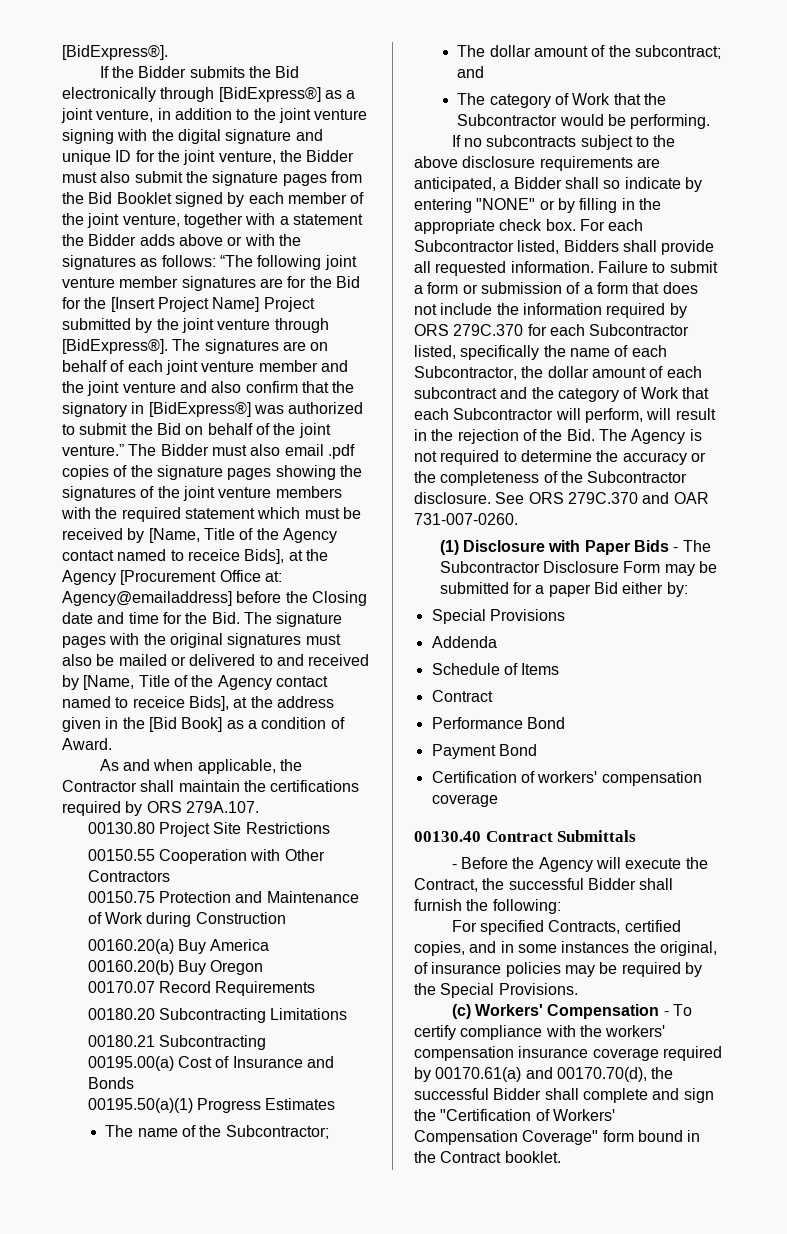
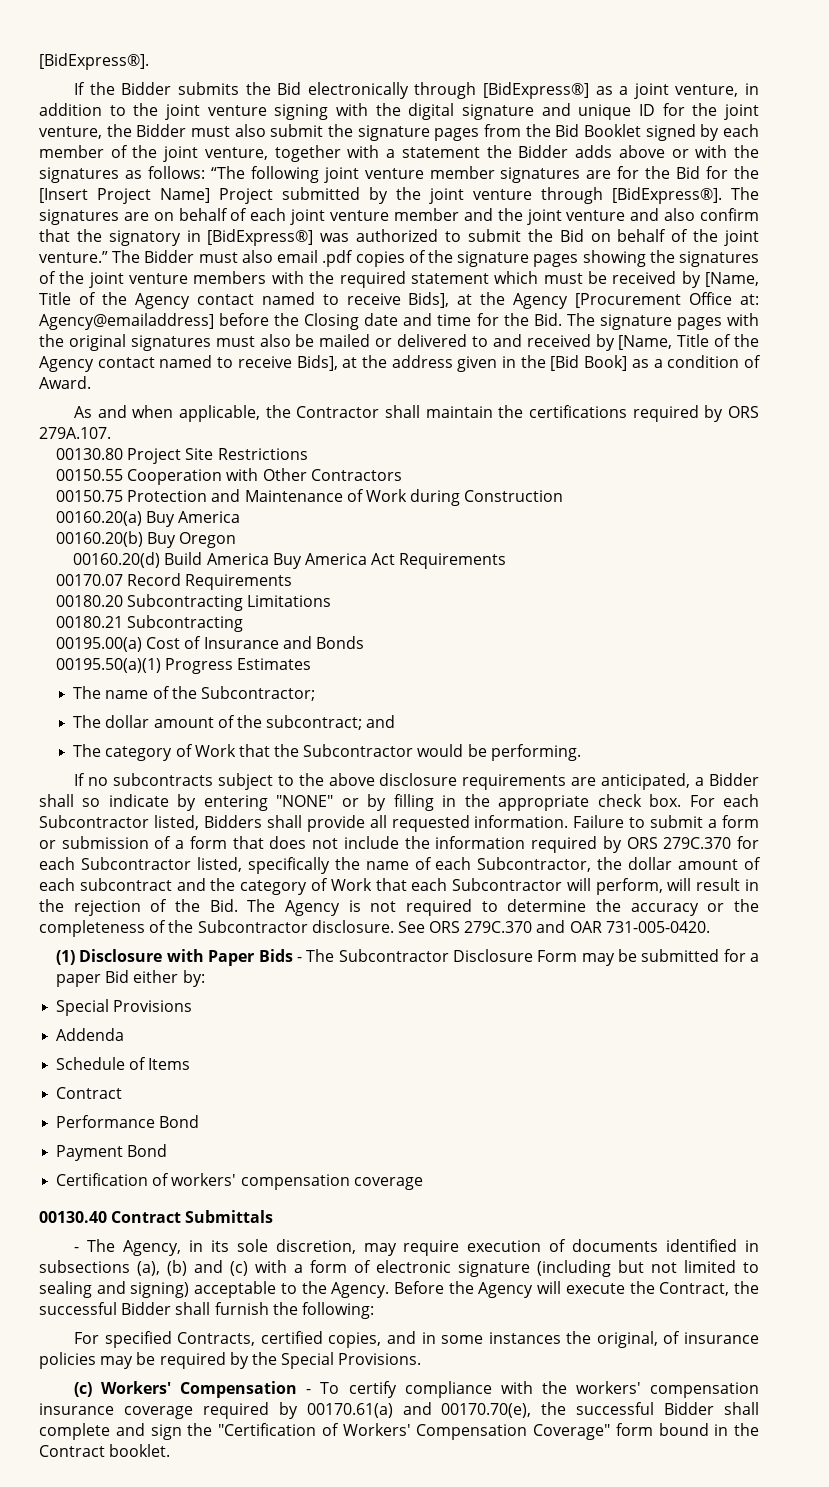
[187,549,240,561] receice -> [346,293,401,305] receive
[132,696,185,708] receice -> [237,356,292,368] receive
(264, 967) none -> [73,552,507,569] // 00160.20(d) Build America Buy America Act Requirements
[414,513,518,525] 731-007-0260. -> [605,921,710,933] 731-005-0420.
(457, 866) none -> [87,1239,759,1256] [39,1260,759,1277] [39,1281,390,1298] The Agency, in its sole discretion, may require execution of documents identified in subsections (a), (b) and (c) with a form of electronic signature (including but not limited to sealing and signing) acceptable to the Agency.
[556,1067,647,1082] 00170.70(d), -> [441,1403,532,1418] 00170.70(e),

